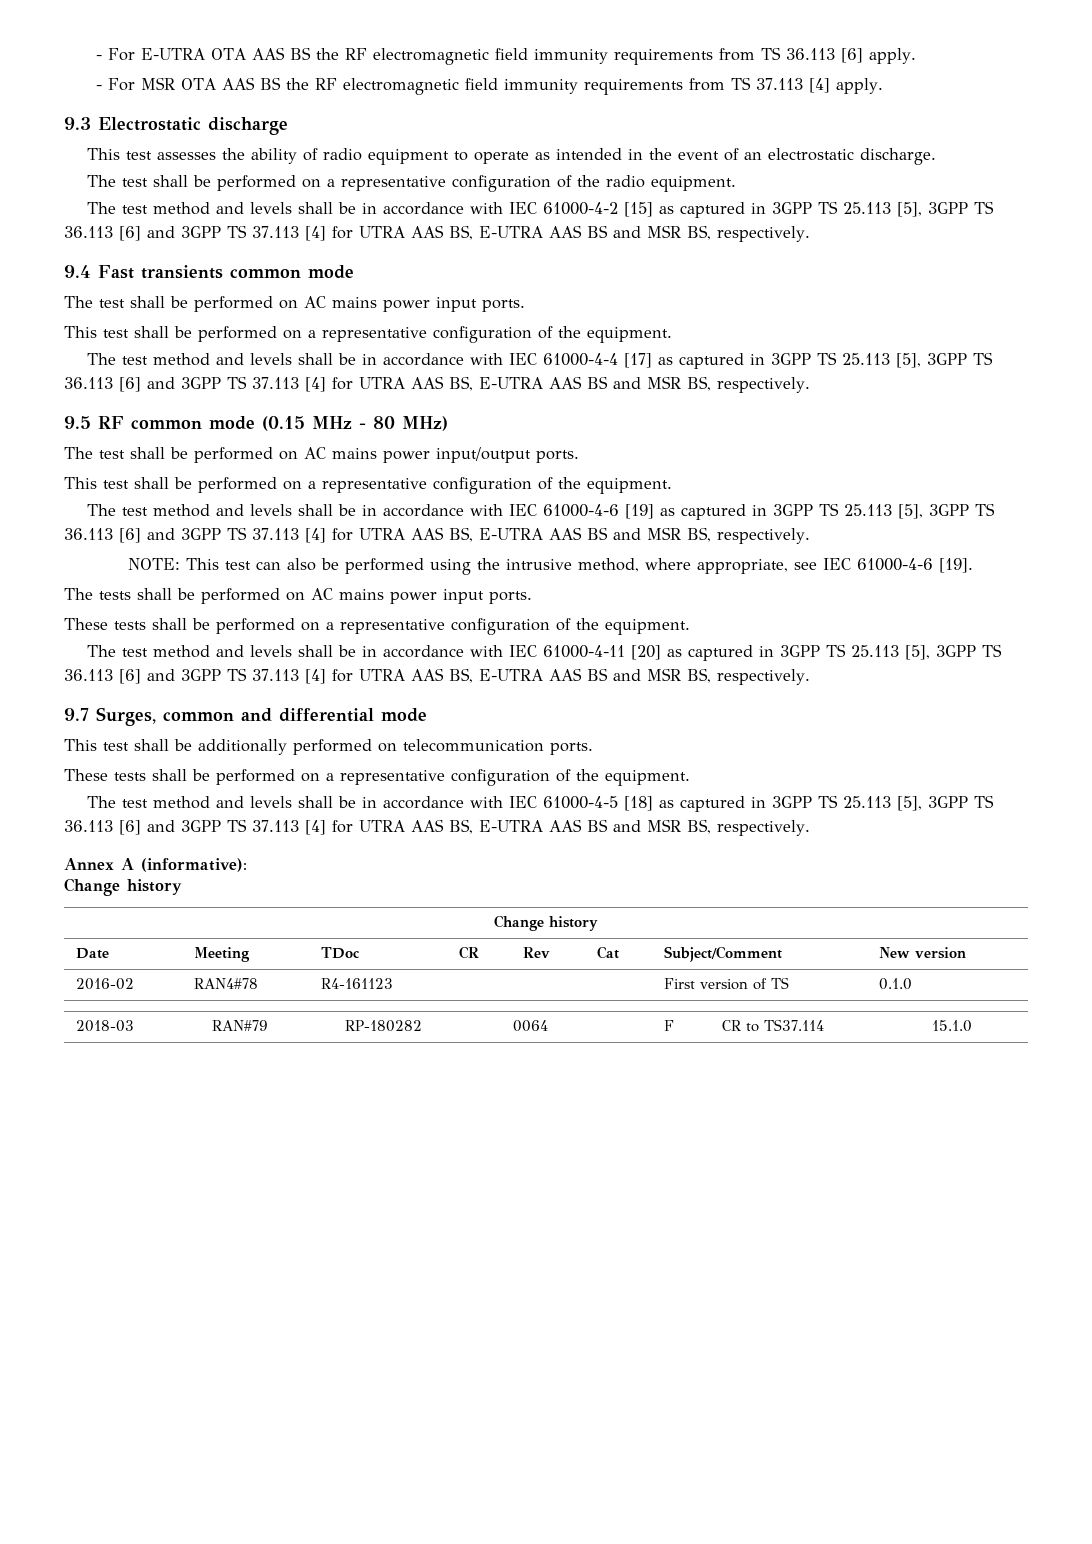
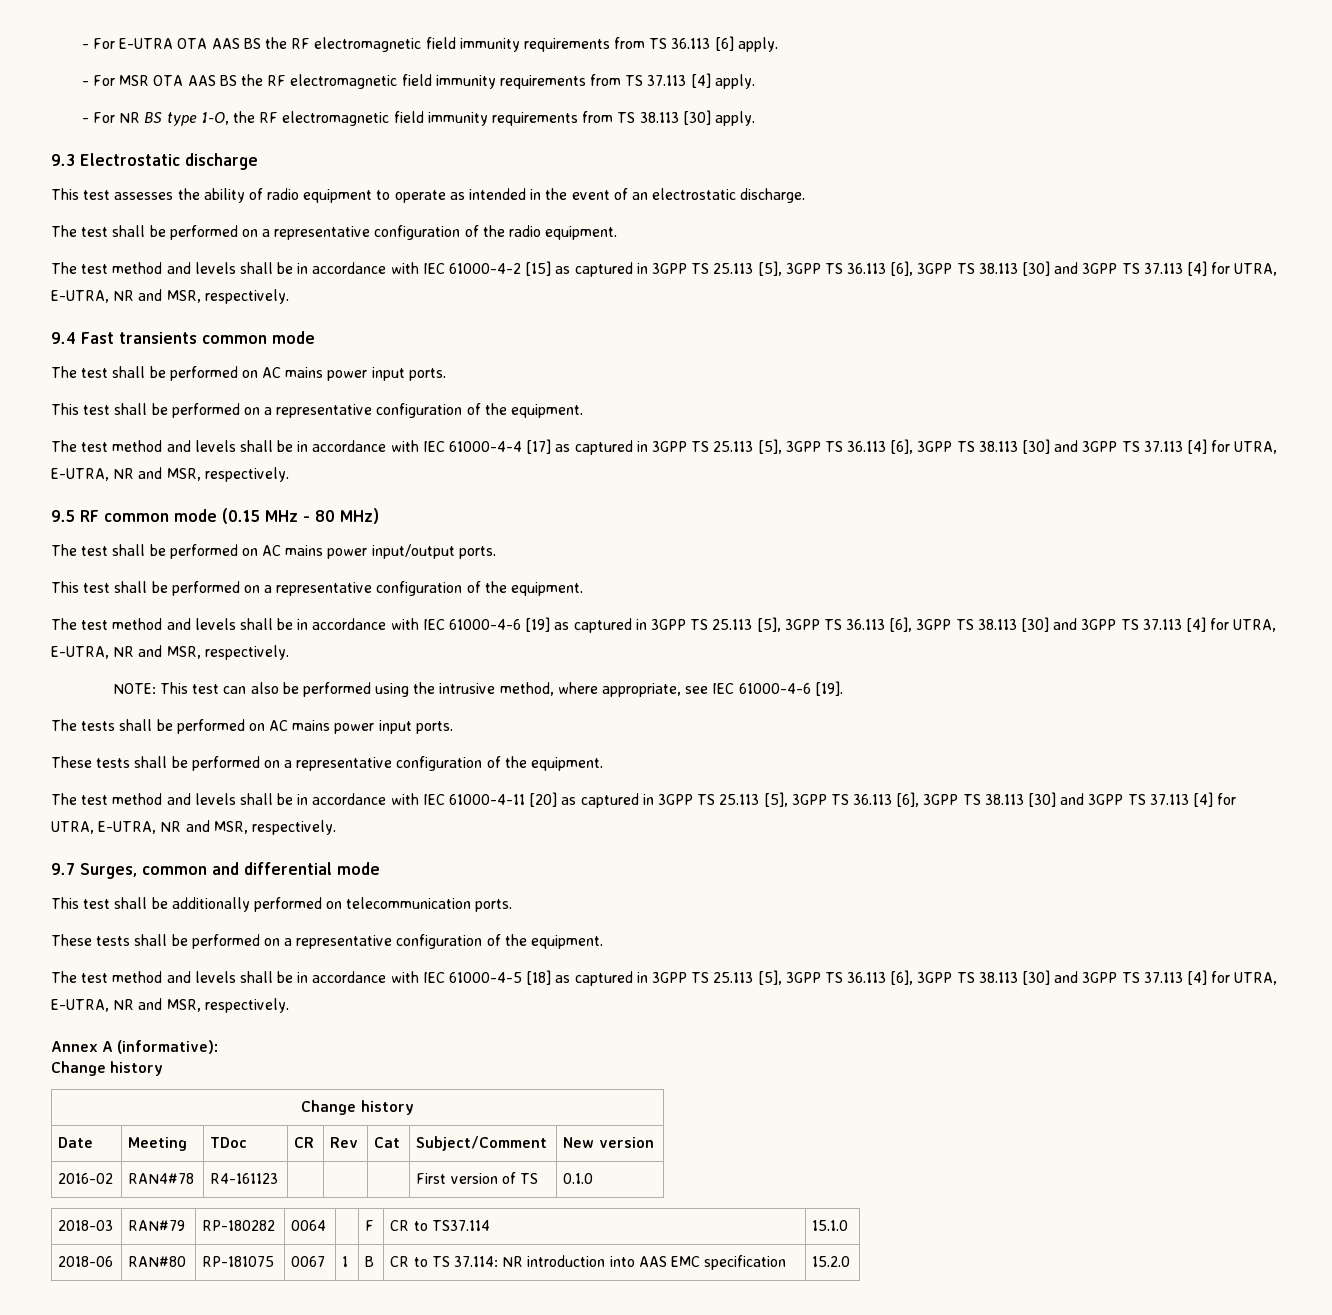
(884, 86) none -> [81,110,755,126] // - For NR BS type 1-O, the RF electromagnetic field immunity requirements from TS 38.113 [30] apply.
[119,225,711,241] [6] and 3GPP TS 37.113 [4] for UTRA AAS BS, E-UTRA AAS BS and MSR BS, -> [890,261,1278,276] [51,289,201,303] [6], 3GPP TS 38.113 [30] and 3GPP TS 37.113 [4] for UTRA, E-UTRA, NR and MSR,
[119,376,711,392] [6] and 3GPP TS 37.113 [4] for UTRA AAS BS, E-UTRA AAS BS and MSR BS, -> [890,439,1278,454] [51,467,201,481] [6], 3GPP TS 38.113 [30] and 3GPP TS 37.113 [4] for UTRA, E-UTRA, NR and MSR,
[119,527,711,543] [6] and 3GPP TS 37.113 [4] for UTRA AAS BS, E-UTRA AAS BS and MSR BS, -> [889,617,1277,632] [51,645,201,659] [6], 3GPP TS 38.113 [30] and 3GPP TS 37.113 [4] for UTRA, E-UTRA, NR and MSR,
[119,668,711,684] [6] and 3GPP TS 37.113 [4] for UTRA AAS BS, E-UTRA AAS BS and MSR BS, -> [896,792,1237,807] [51,820,248,834] [6], 3GPP TS 38.113 [30] and 3GPP TS 37.113 [4] for UTRA, E-UTRA, NR and MSR,
[119,819,711,835] [6] and 3GPP TS 37.113 [4] for UTRA AAS BS, E-UTRA AAS BS and MSR BS, -> [890,970,1278,985] [51,998,201,1012] [6], 3GPP TS 38.113 [30] and 3GPP TS 37.113 [4] for UTRA, E-UTRA, NR and MSR,
(973, 1026) none -> [58,1256,114,1267] [128,1256,187,1267] [202,1256,275,1267] [291,1256,326,1267] [342,1256,349,1267] [365,1256,375,1267] [390,1255,787,1270] [812,1256,851,1267] // 2018-06 | RAN#80 | RP-181075 | 0067 | 1 | B | CR to TS 37.114: NR introduction into AAS EMC specification | 15.2.0

